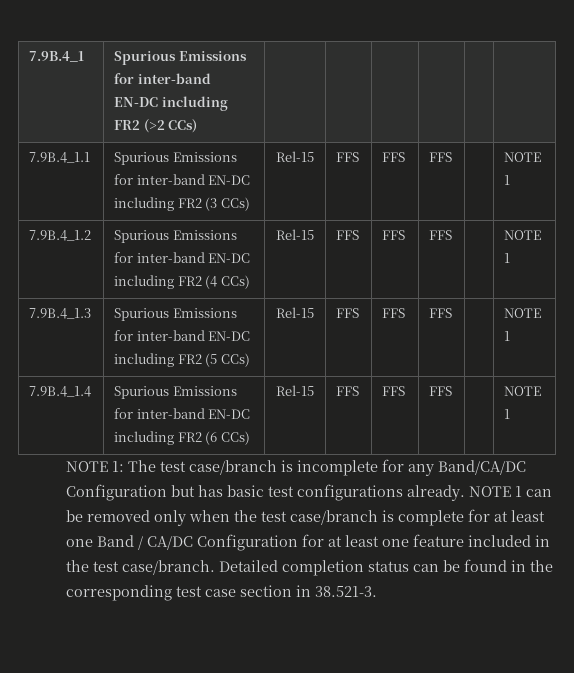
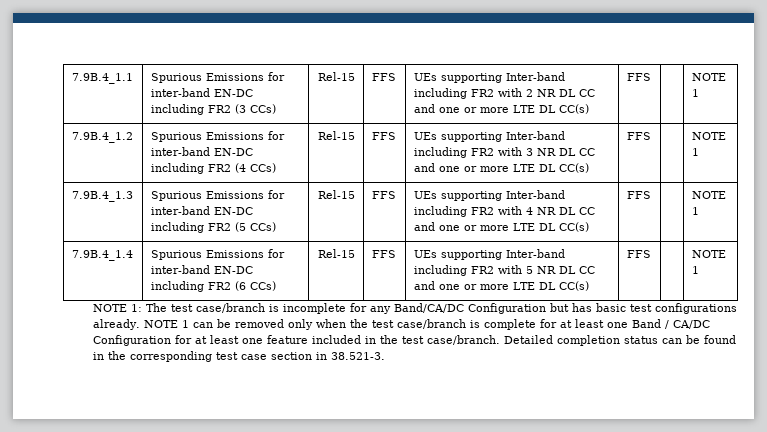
[29,51,85,62] [114,51,247,65] [114,73,211,84] [114,96,228,111] [114,119,198,133] 7.9B.4_1 | Spurious Emissions for inter-band EN-DC including FR2 (>2 CCs) | | | | | | // -> (71, 78) none
[382,152,406,162] FFS -> [413,72,565,83] [413,88,595,99] [413,104,589,114] UEs supporting Inter-band including FR2 with 2 NR DL CC and one or more LTE DL CC(s)
[382,230,406,240] FFS -> [413,131,565,142] [413,147,595,158] [413,163,589,173] UEs supporting Inter-band including FR2 with 3 NR DL CC and one or more LTE DL CC(s)
[382,308,406,318] FFS -> [413,190,565,201] [413,206,595,217] [413,222,589,232] UEs supporting Inter-band including FR2 with 4 NR DL CC and one or more LTE DL CC(s)
[382,386,406,396] FFS -> [413,249,565,260] [413,265,595,276] [413,281,589,291] UEs supporting Inter-band including FR2 with 5 NR DL CC and one or more LTE DL CC(s)

